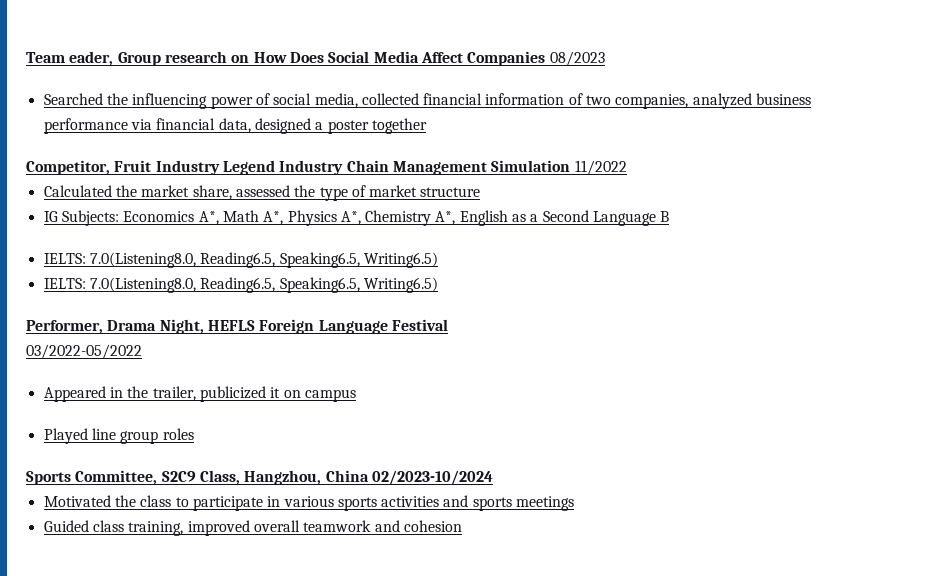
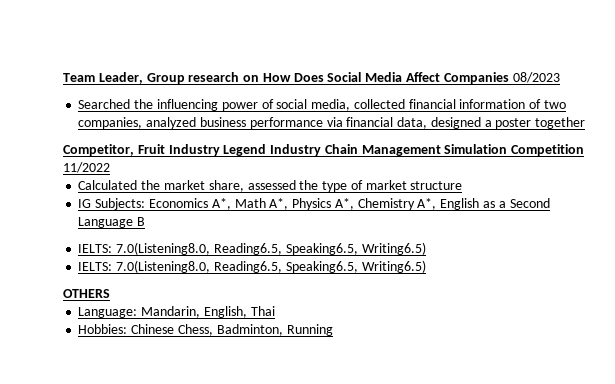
[69,51,114,66] eader, -> [98,72,143,84] Leader,
(571, 166) none -> [511,144,585,156] Competition
[26,319,448,334] [26,344,142,359] [43,386,356,402] [43,428,194,444] [26,470,493,485] [43,495,575,511] [43,520,462,536] Performer, Drama Night, HEFLS Foreign Language Festival // 03/2022-05/2022 // Appeared in the trailer, publicized it on campus // Played line group roles // Sports Committee, S2C9 Class, Hangzhou, China 02/2023-10/2024 // Motivated the class to participate in various sports activities and sports meetings // Guided class training, improved overall teamwork and cohesion -> [63,289,110,298] [78,306,275,318] [78,324,333,336] OTHERS // Language: Mandarin, English, Thai // Hobbies: Chinese Chess, Badminton, Running

